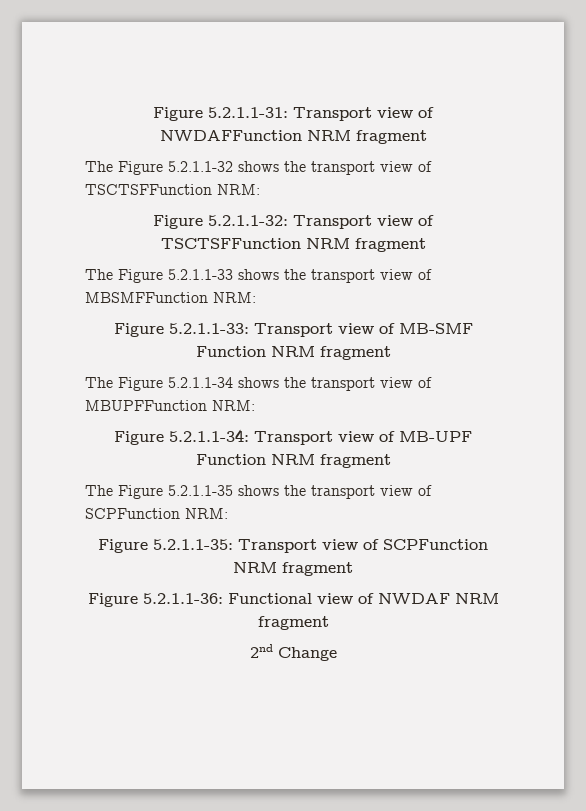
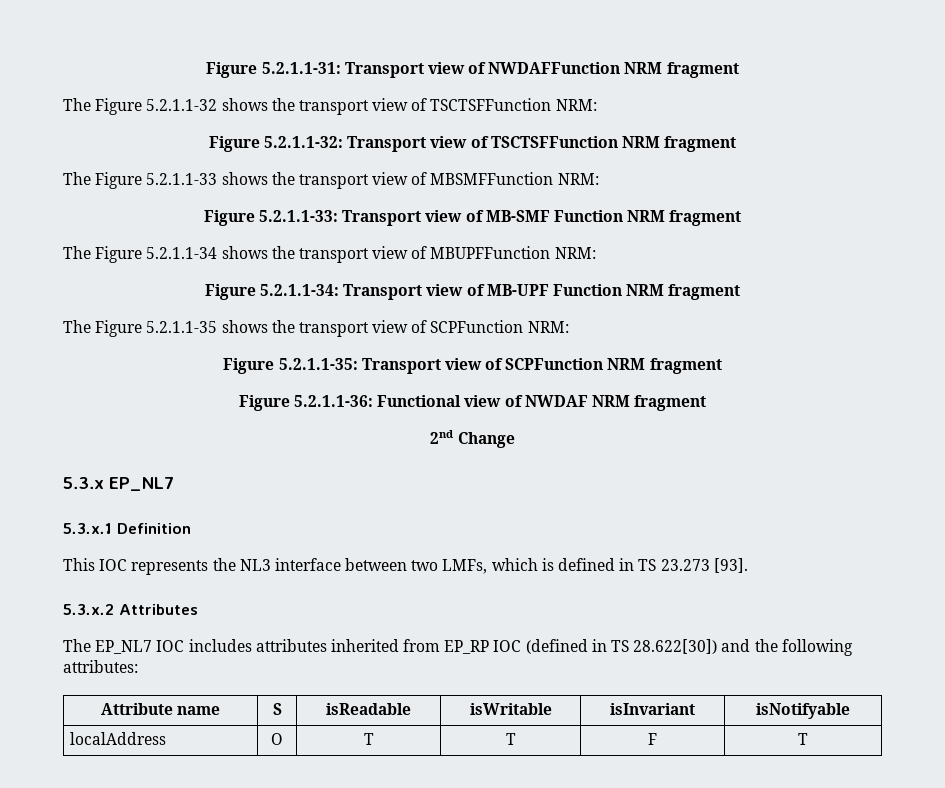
(337, 654) none -> [63,477,174,491] [63,523,191,534] [63,558,748,575] [63,604,198,615] [63,639,853,656] [63,660,138,673] [100,703,221,715] [272,703,282,715] [326,703,411,715] [469,703,552,715] [610,703,695,715] [756,703,850,719] [69,732,166,745] [271,733,283,745] [363,733,374,745] [505,733,516,745] [648,733,657,745] [798,733,808,745] // 5.3.x EP_NL7 // 5.3.x.1 Definition // This IOC represents the NL3 interface between two LMFs, which is defined in TS 23.273 [93]. // 5.3.x.2 Attributes // The EP_NL7 IOC includes attributes inherited from EP_RP IOC (defined in TS 28.622[30]) and the following attributes: // Attribute name | S | isReadable | isWritable | isInvariant | isNotifyable // localAddress | O | T | T | F | T

